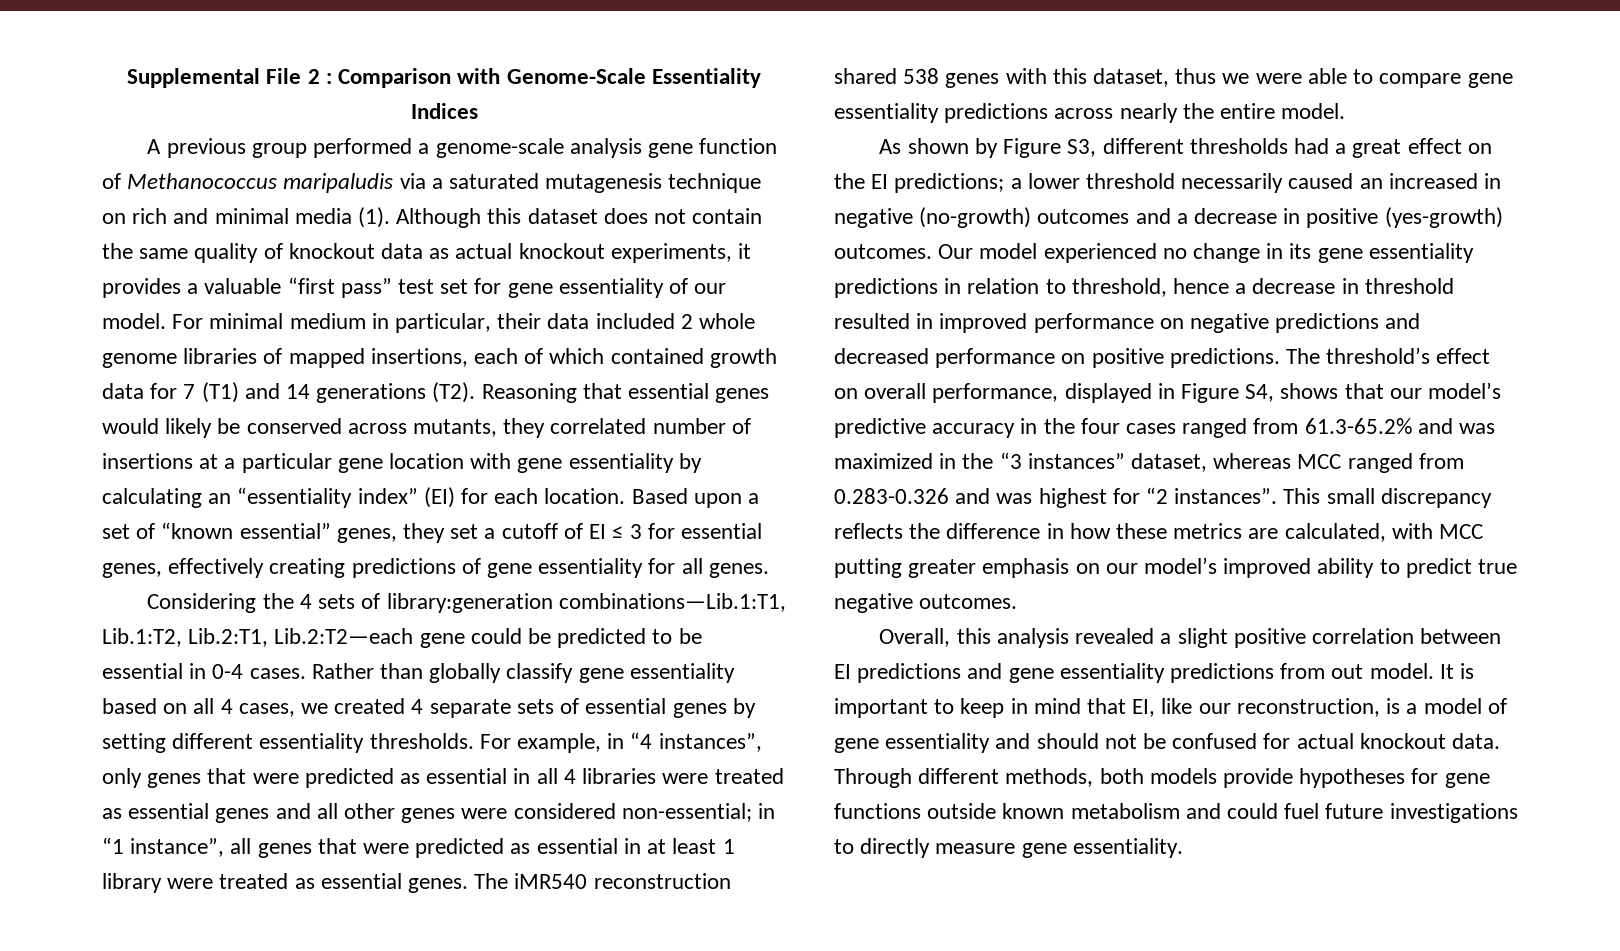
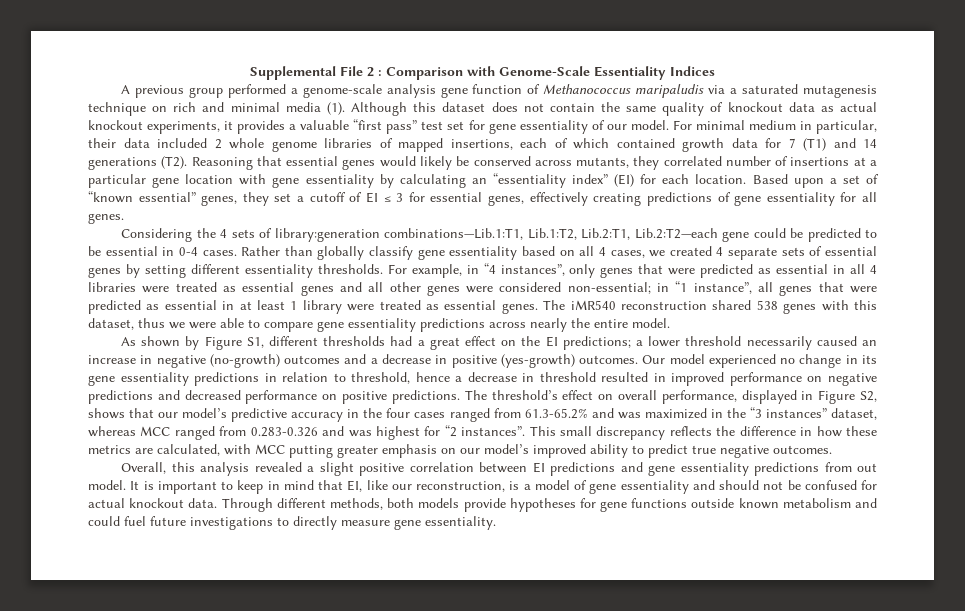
[1067,139,1097,157] S3, -> [246,337,264,348] S1,
[1388,173,1478,189] increased -> [88,355,136,364] increase
[1245,384,1275,402] S4, -> [860,391,877,402] S2,

